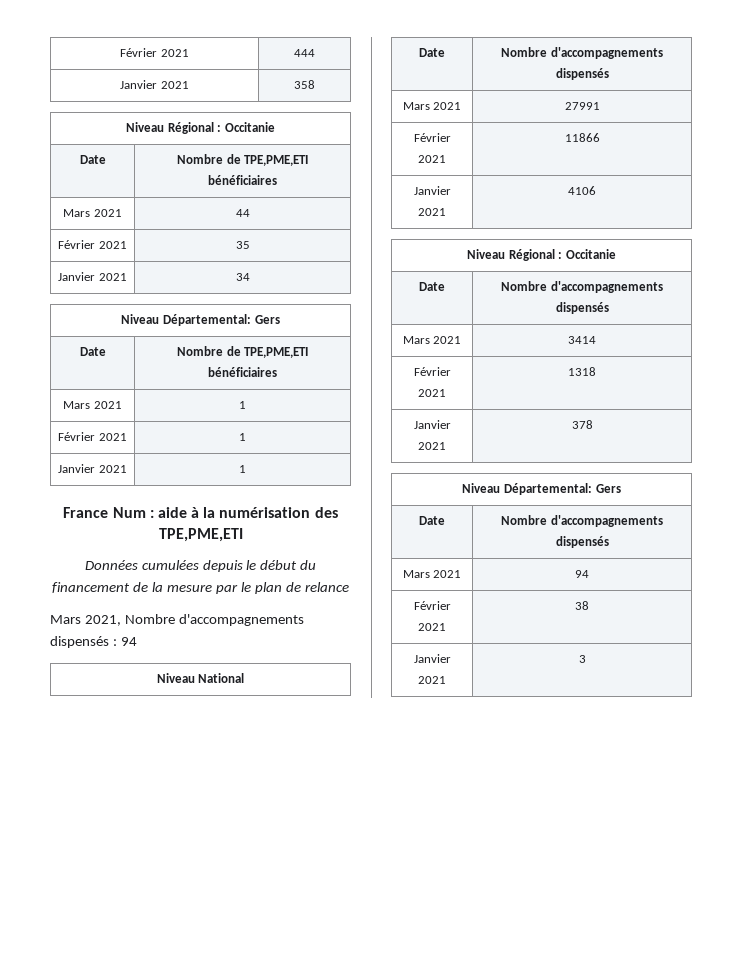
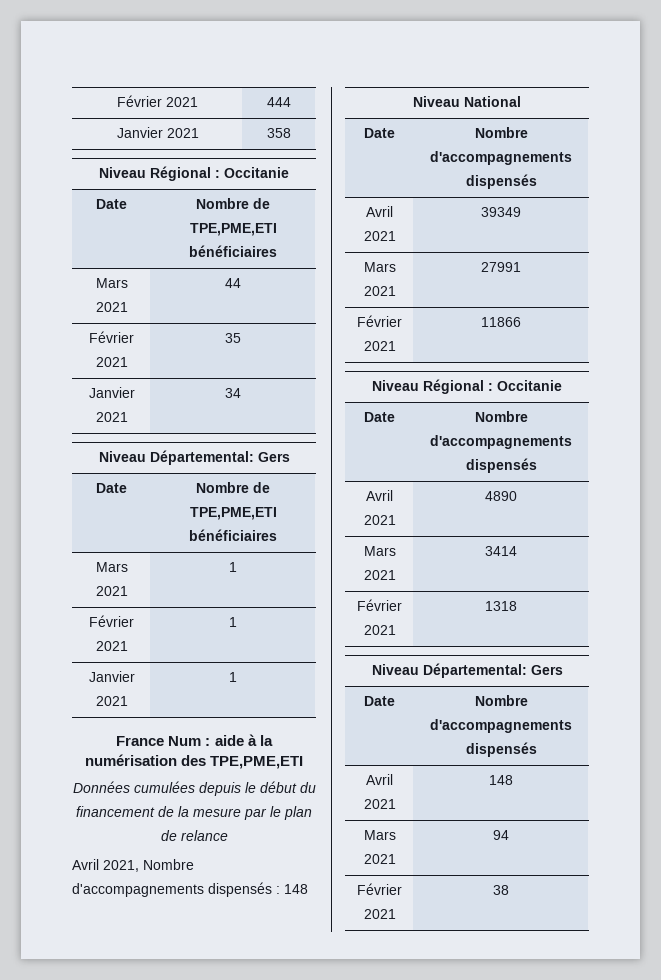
[50,615,81,624] Mars -> [72,859,99,870] Avril
[120,637,137,646] 94 -> [284,884,308,894] 148
(609, 74) none -> [366,206,393,217] [363,231,396,241] [481,207,521,217] // Avril 2021 | 39349
[413,186,451,195] [418,208,446,216] [568,186,596,195] // Janvier 2021 | 4106 -> (521, 322) none
(609, 308) none -> [366,490,393,501] [363,515,396,525] [485,491,517,501] // Avril 2021 | 4890
[413,420,451,429] [418,442,446,450] [571,420,593,429] // Janvier 2021 | 378 -> (517, 606) none
(609, 542) none -> [366,774,393,785] [363,799,396,809] [489,775,513,785] // Avril 2021 | 148
[413,654,451,663] [418,676,446,684] [578,655,586,663] // Janvier 2021 | 3 -> (509, 890) none

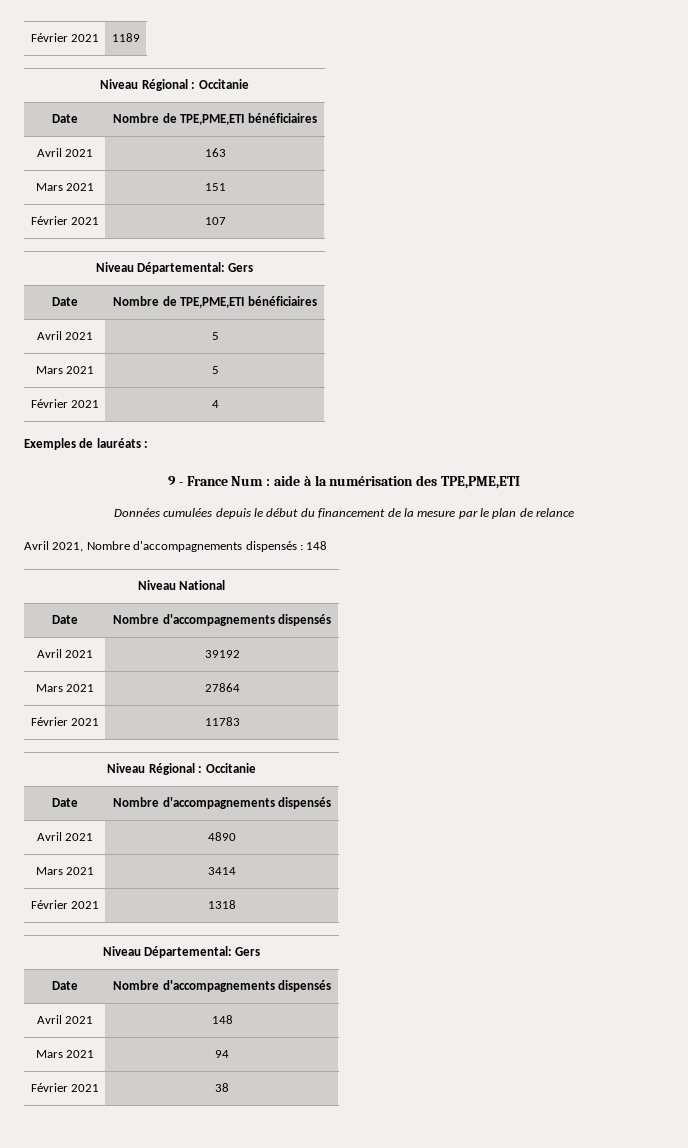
[117,95,198,107] [267,97,291,107] [116,127,199,138] [267,128,291,138] Février 2021 | 444 // Janvier 2021 | 358 -> [30,33,100,42] [112,33,140,42] Février 2021 | 1189
[95,278,128,288] [95,302,128,312] [225,278,241,288] [89,331,134,343] [95,357,128,367] [225,333,241,343] [88,387,135,398] [95,412,128,422] [225,388,241,398] // Mars 2021 | 44 // Février 2021 | 35 // Janvier 2021 | 34 -> [36,148,94,157] [204,148,226,157] [35,183,95,191] [204,183,226,191] [30,216,100,225] [204,217,226,225] // Avril 2021 | 163 // Mars 2021 | 151 // Février 2021 | 107
[95,562,128,572] [95,586,128,596] [229,562,237,572] [89,615,134,627] [95,641,128,651] [229,617,237,627] [88,671,135,682] [95,696,128,706] [229,672,237,682] // Mars 2021 | 1 // Février 2021 | 1 // Janvier 2021 | 1 // -> [36,331,94,340] [211,332,219,340] [35,366,95,374] [211,366,219,374] [30,399,100,408] [211,400,219,408] [24,438,149,450] [168,476,183,486] // Avril 2021 | 5 // Mars 2021 | 5 // Février 2021 | 4 // Exemples de lauréats : // 9 -
[481,207,521,217] [363,262,396,272] [363,286,396,296] [481,262,521,272] [357,315,402,327] [363,341,396,351] [481,317,521,327] 39349 // Mars 2021 | 27991 // Février 2021 | 11866 -> [204,650,240,658] [35,684,95,692] [204,683,240,692] [30,717,100,726] [204,717,240,726] 39192 // Mars 2021 | 27864 // Février 2021 | 11783

